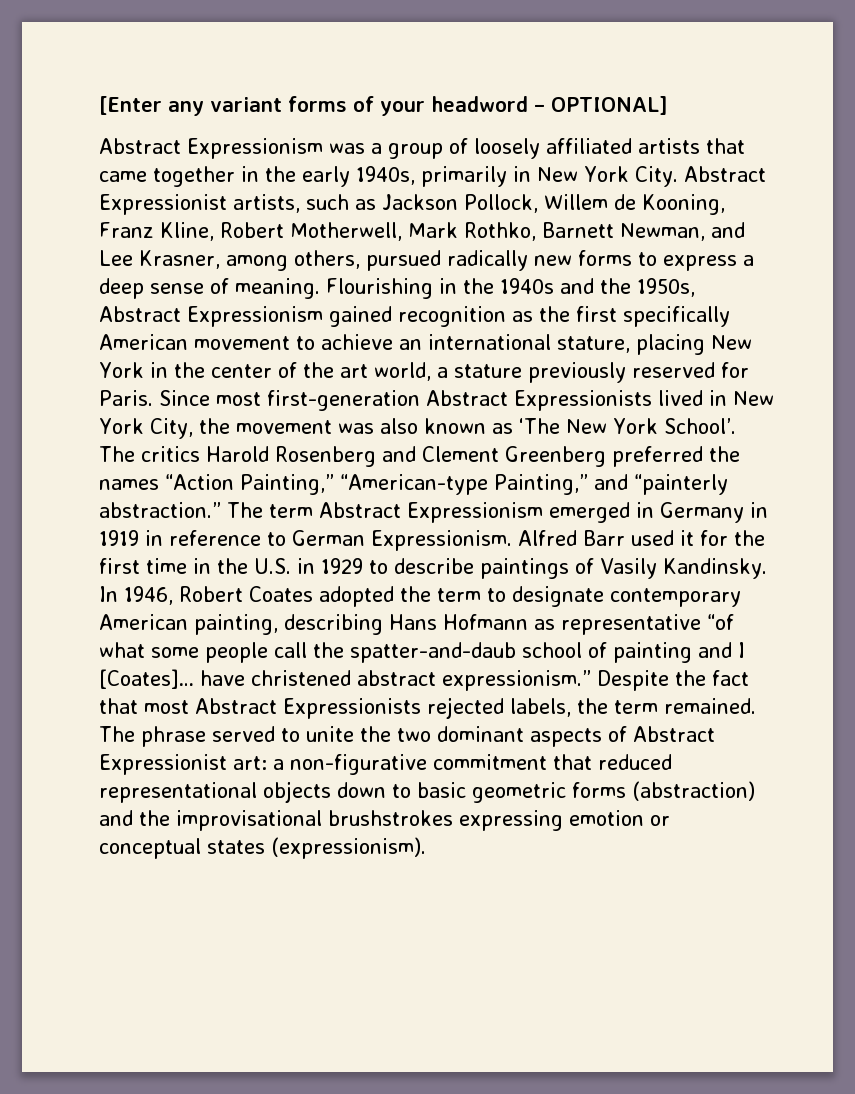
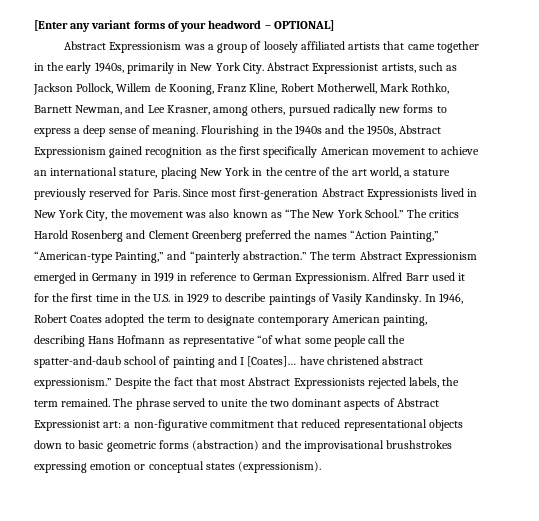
[210,364,272,378] center -> [284,169,317,176] centre
[518,418,736,434] ‘The New York School’. -> [285,209,404,218] “The New York School.”

